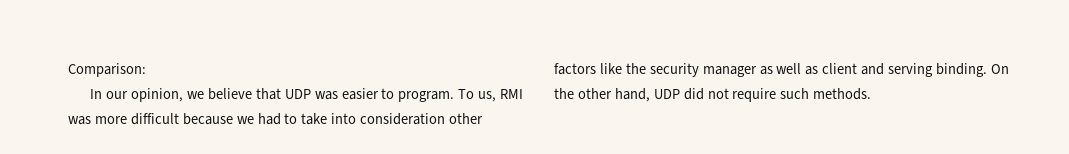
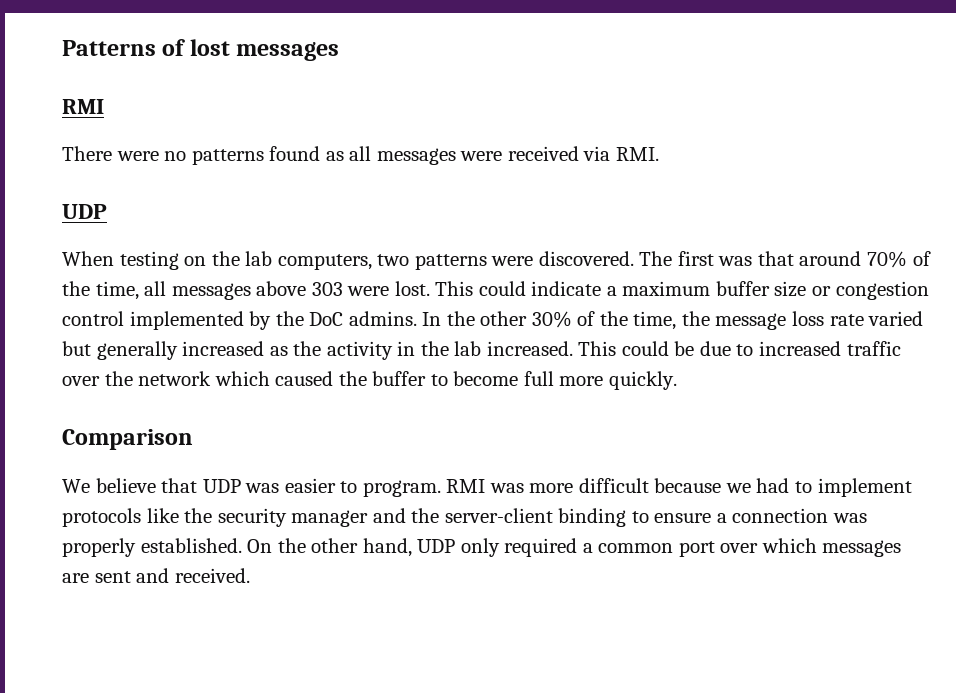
[68,63,146,77] [90,88,204,102] Comparison: // In our opinion, we -> [62,39,340,61] [62,99,104,114] [62,146,659,165] [62,204,107,219] [62,251,931,270] [62,281,929,300] [62,311,924,330] [62,341,901,360] [62,371,677,390] [62,429,193,450] [62,479,90,493] Patterns of lost messages // RMI // There were no patterns found as all messages were received via RMI. // UDP // When testing on the lab computers, two patterns were discovered. The first was that around 70% of the time, all messages above 303 were lost. This could indicate a maximum buffer size or congestion control implemented by the DoC admins. In the other 30% of the time, the message loss rate varied but generally increased as the activity in the lab increased. This could be due to increased traffic over the network which caused the buffer to become full more quickly. // Comparison // We
[458,89,497,102] To us, -> (441, 488) none
[301,113,484,125] [554,63,988,77] take into consideration other factors like the security manager as well as client and serving binding. -> [817,478,912,497] [62,508,867,527] [62,538,242,557] implement protocols like the security manager and the server-client binding to ensure a connection was properly established.
[683,88,872,102] did not require such methods. -> [460,538,902,557] [62,568,250,583] only required a common port over which messages are sent and received.

